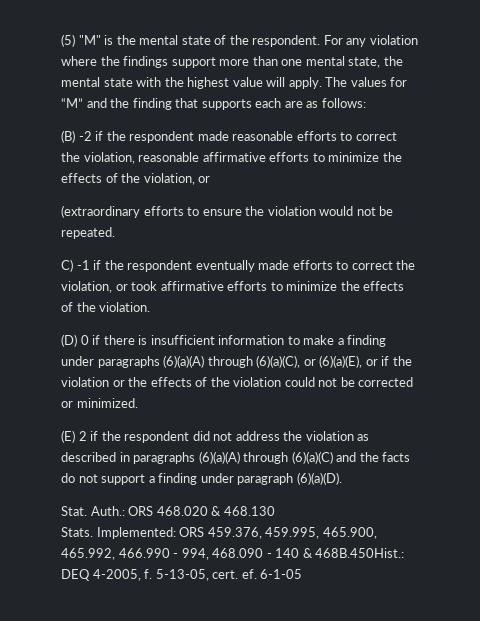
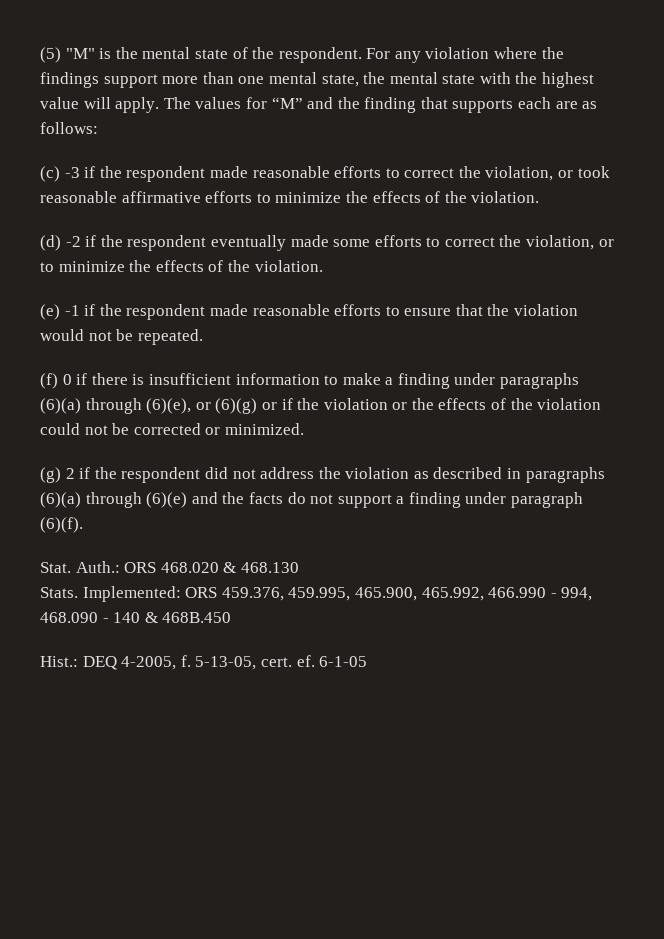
[61,130,92,143] (B) -2 -> [40,166,80,182] (c) -3
[138,152,402,162] [61,173,211,185] [61,205,394,218] [61,227,115,239] [61,259,416,272] [61,281,112,293] reasonable affirmative efforts to minimize the effects of the violation, or // (extraordinary efforts to ensure the violation would not be repeated. // C) -1 if the respondent eventually made efforts to correct the violation, -> (554, 173) none
(158, 286) none -> [40,191,117,203] reasonable
[61,334,77,347] (D) -> [40,235,614,251] [40,260,323,272] [40,304,579,320] [40,329,203,345] [40,373,58,389] (d) -2 if the respondent eventually made some efforts to correct the violation, or to minimize the effects of the violation. // (e) -1 if the respondent made reasonable efforts to ensure that the violation would not be repeated. // (f)
[163,355,363,368] (6)(a)(A) through (6)(a)(C), or (6)(a)(E), -> [40,398,258,414] (6)(a) through (6)(e), or (6)(g)
[61,430,75,443] (E) -> [40,467,61,483] (g)
[198,451,333,464] (6)(a)(A) through (6)(a)(C) -> [40,492,188,508] (6)(a) through (6)(e)
[296,472,342,485] (6)(a)(D). -> [40,517,83,533] (6)(f).
[315,548,405,558] 468B.450Hist.: -> [162,612,232,623] [40,656,78,667] 468B.450 // Hist.:

